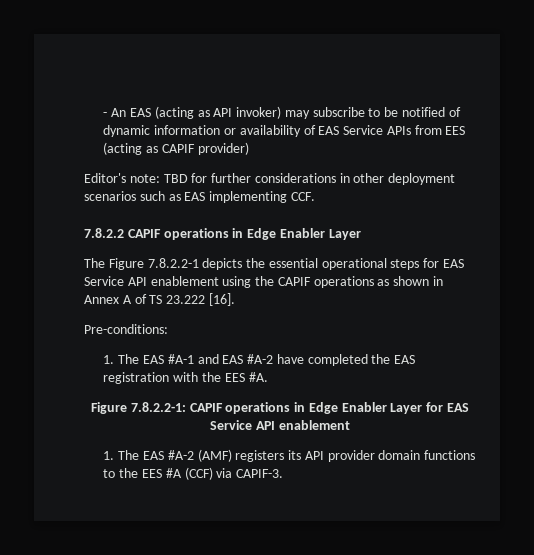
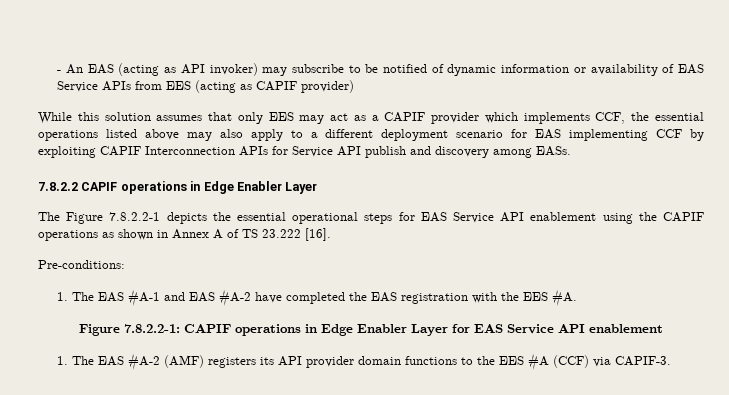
[84,173,456,185] [84,191,315,203] Editor's note: TBD for further considerations in other deployment scenarios such as EAS implementing CCF. -> [38,112,704,124] [38,129,704,141] [38,146,571,158] While this solution assumes that only EES may act as a CAPIF provider which implements CCF, the essential operations listed above may also apply to a different deployment scenario for EAS implementing CCF by exploiting CAPIF Interconnection APIs for Service API publish and discovery among EASs.

